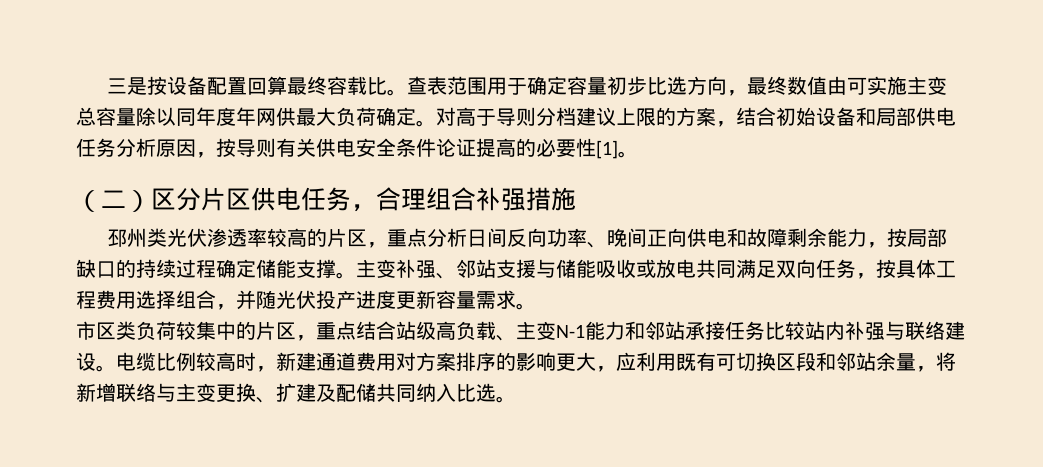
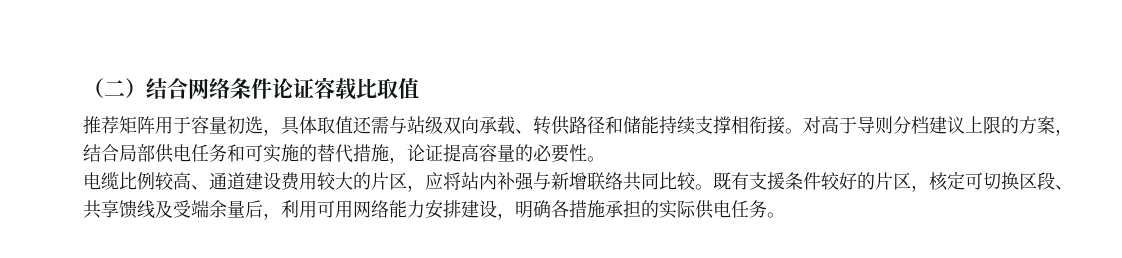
[107,76,948,96] [76,107,416,126] 三是按设备配置回算最终容载比。查表范围用于确定容量初步比选方向，最终数值由可实施主变总容量除以同年度年网供最大负荷确定 -> [83,77,419,100] [83,116,785,136] （二）结合网络条件论证容载比取值 // 推荐矩阵用于容量初选，具体取值还需与站级双向承载、转供路径和储能持续支撑相衔接
[776,107,876,126] 初始设备和 -> (119, 153) none
[116,138,436,158] 分析原因，按导则有关供电安全条件 -> [227,144,407,164] 和可实施的替代措施，
(516, 147) none -> [479,144,515,162] 容量
[596,140,638,159] [76,187,576,212] [107,228,948,248] [76,259,956,279] [76,290,536,310] [76,321,965,341] [76,352,956,372] [76,383,496,403] [1]。 // （二）区分片区供电任务，合理组合补强措施 // 邳州类光伏渗透率较高的片区，重点分析日间反向功率、晚间正向供电和故障剩余能力，按局部缺口的持续过程确定储能支撑。主变补强、邻站支援与储能吸收或放电共同满足双向任务，按具体工程费用选择组合，并随光伏投产进度更新容量需求。 // 市区类负荷较集中的片区，重点结合站级高负载、主变N-1能力和邻站承接任务比较站内补强与联络建设。电缆比例较高时，新建通道费用对方案排序的影响更大，应利用既有可切换区段和邻站余量，将新增联络与主变更换、扩建及配储共同纳入比选 -> [587,156,605,162] [83,171,1073,192] [83,199,767,220] 。 // 电缆比例较高、通道建设费用较大的片区，应将站内补强与新增联络共同比较。既有支援条件较好的片区，核定可切换区段、共享馈线及受端余量后，利用可用网络能力安排建设，明确各措施承担的实际供电任务

